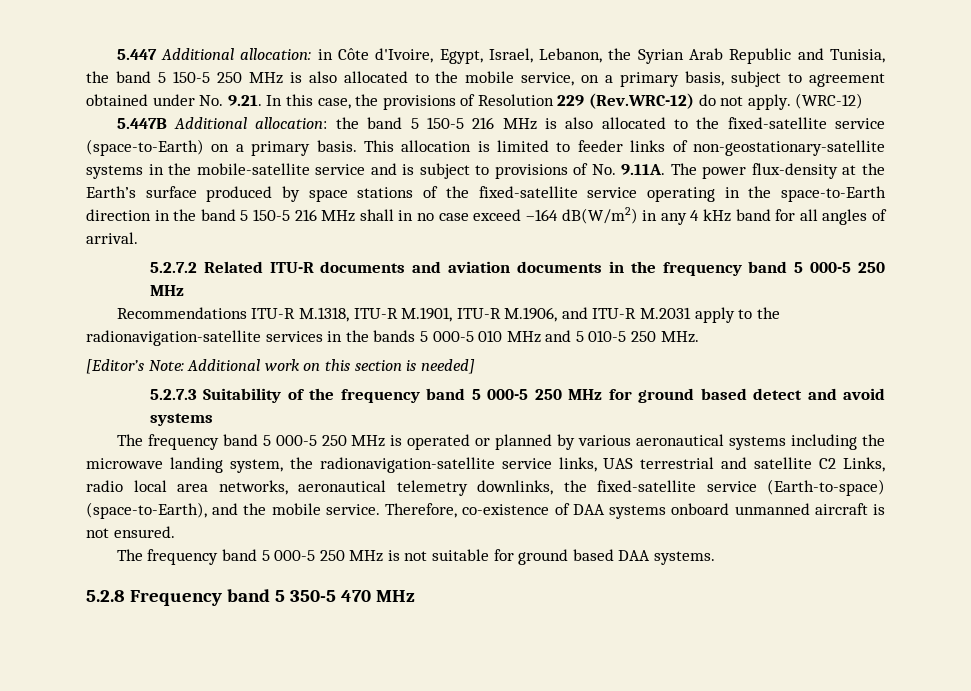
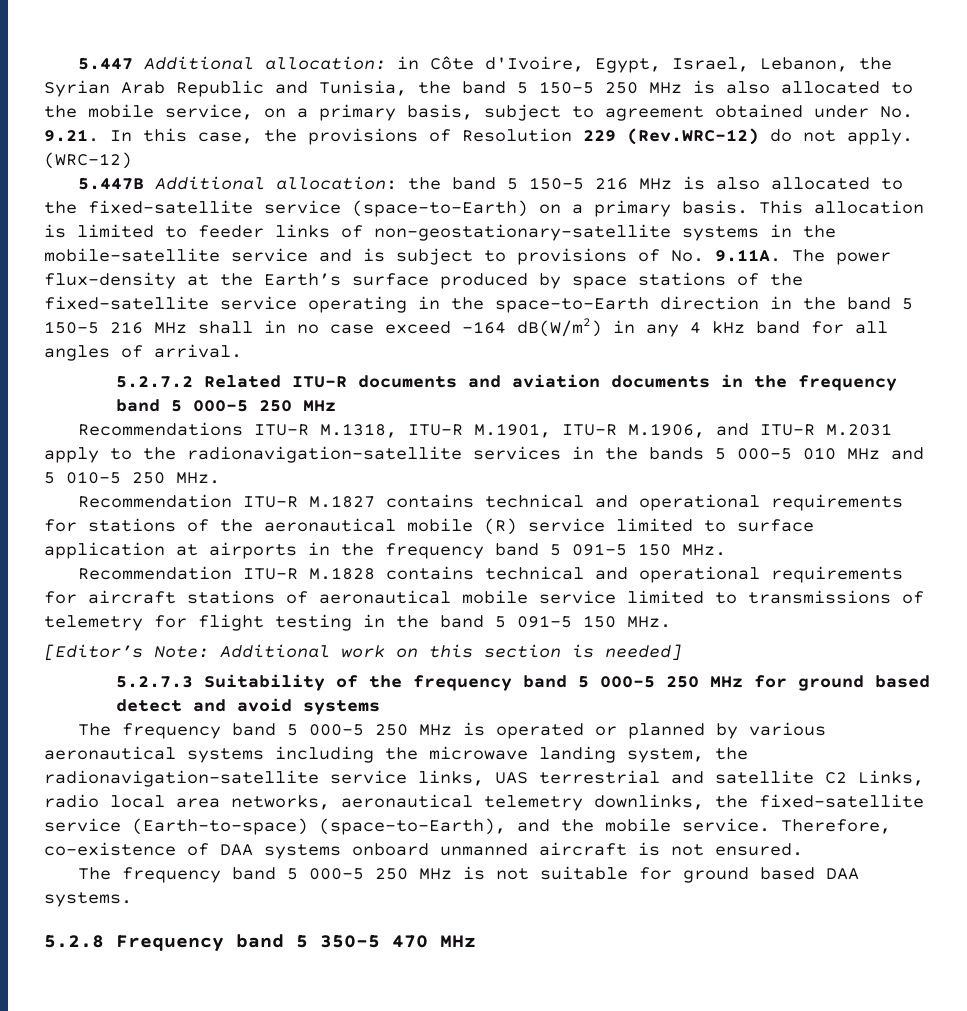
(699, 337) none -> [77,494,903,511] [44,518,814,535] [44,542,726,559] [77,566,903,583] [44,590,924,604] [44,614,671,631] // Recommendation ITU-R M.1827 contains technical and operational requirements for stations of the aeronautical mobile (R) service limited to surface application at airports in the frequency band 5 091-5 150 MHz. // Recommendation ITU-R M.1828 contains technical and operational requirements for aircraft stations of aeronautical mobile service limited to transmissions of telemetry for flight testing in the band 5 091-5 150 MHz.

